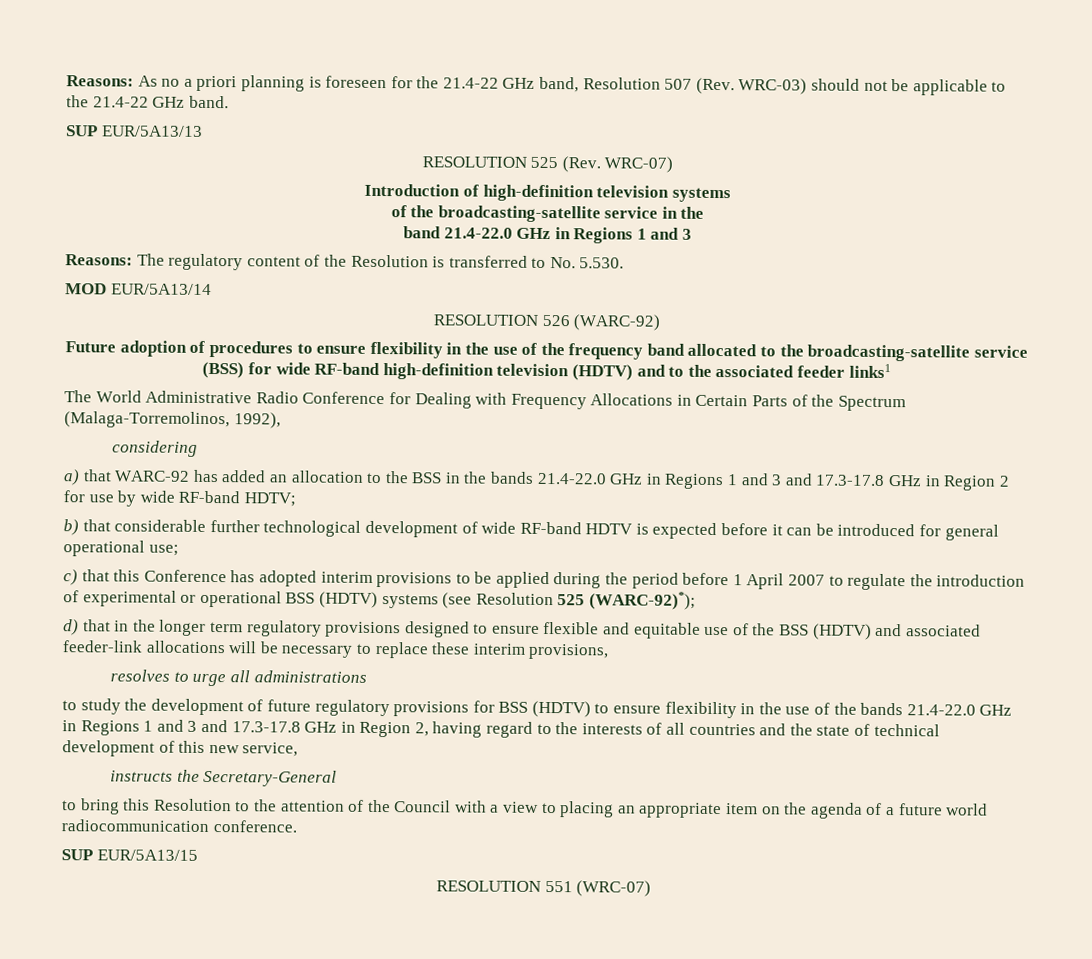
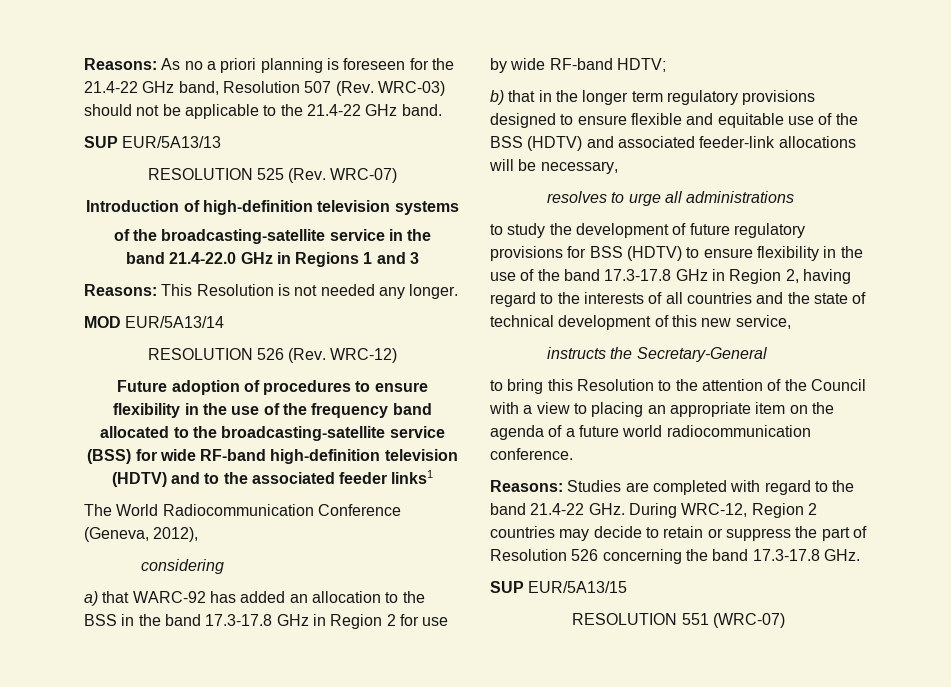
[136,253,625,271] The regulatory content of the Resolution is transferred to No. 5.530. -> [161,284,459,299] This Resolution is not needed any longer.
[573,314,661,331] (WARC-92) -> [288,348,398,363] (Rev. WRC-12)
[145,390,906,412] [64,411,281,429] Administrative Radio Conference for Dealing with Frequency Allocations in Certain Parts of the Spectrum (Malaga-Torremolinos, 1992), -> [162,504,401,516] [84,527,199,542] Radiocommunication Conference (Geneva, 2012),
[490,471,813,490] bands 21.4-22.0 GHz in Regions 1 and 3 and -> [164,614,201,626] band
[114,519,999,541] [63,540,179,557] [63,569,1026,591] [63,590,696,610] [63,619,111,636] considerable further technological development of wide RF-band HDTV is expected before it can be introduced for general operational use; // c) that this Conference has adopted interim provisions to be applied during the period before 1 April 2007 to regulate the introduction of experimental or operational BSS (HDTV) systems (see Resolution 525 (WARC-92)*); // d) that -> (536, 96) none
[281,641,610,660] necessary to replace these interim provisions, -> [540,161,618,174] necessary,
[860,702,1013,716] [62,719,228,736] bands 21.4-22.0 GHz in Regions 1 and 3 and -> [563,269,600,281] band
(297, 826) none -> [490,480,855,495] [490,503,817,518] [490,526,867,541] [490,549,860,564] // Reasons: Studies are completed with regard to the band 21.4-22 GHz. During WRC-12, Region 2 countries may decide to retain or suppress the part of Resolution 526 concerning the band 17.3-17.8 GHz.

